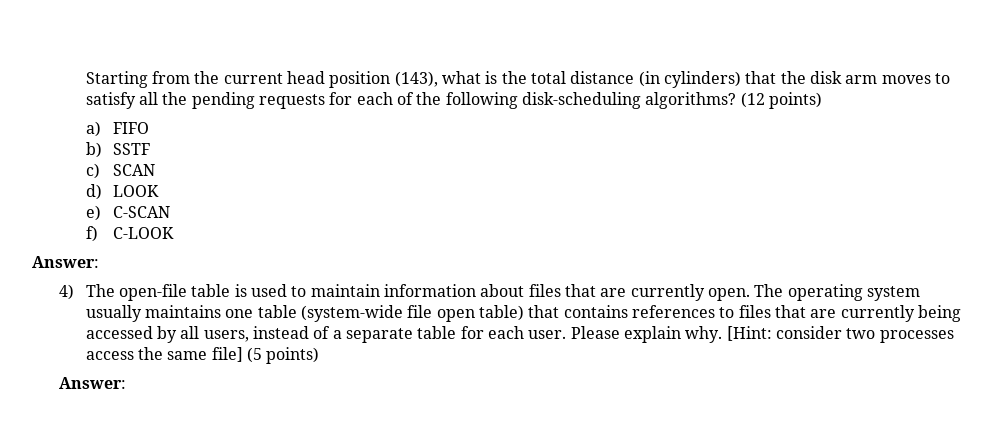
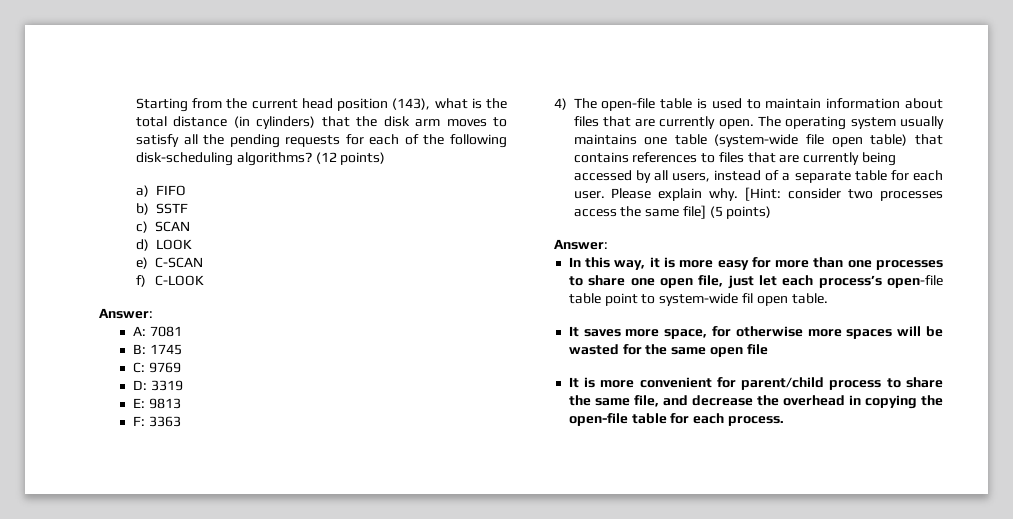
(99, 262) none -> [132,326,182,337] [132,344,182,355] [132,362,181,373] [132,380,183,391] [132,398,181,409] [132,416,181,427] // A: 7081 // B: 1745 // C: 9769 // D: 3319 // E: 9813 // F: 3363
(126, 383) none -> [568,257,943,270] [568,275,943,289] [568,293,828,306] [568,326,943,339] [568,344,768,357] [568,377,943,390] [568,395,943,409] [568,413,785,426] // In this way, it is more easy for more than one processes to share one open file, just let each process’s open-file table point to system-wide fil open table. // It saves more space, for otherwise more spaces will be wasted for the same open file // It is more convenient for parent/child process to share the same file, and decrease the overhead in copying the open-file table for each process.

